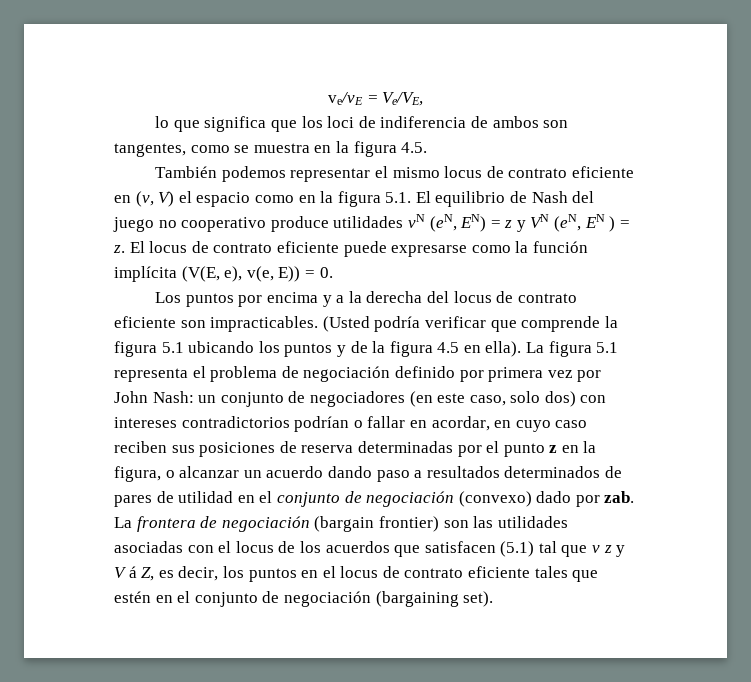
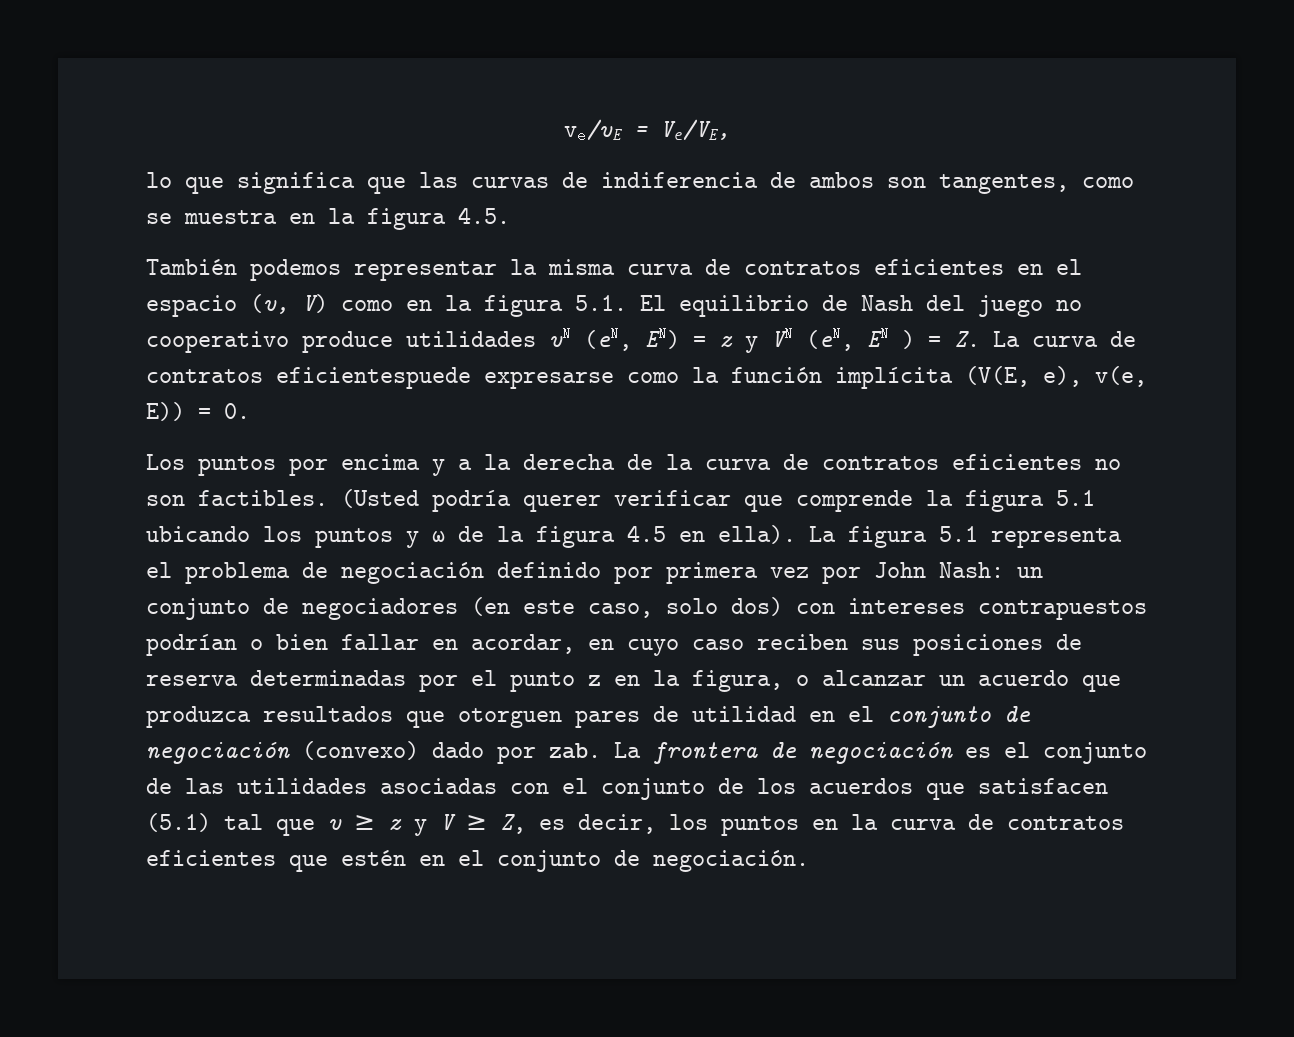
[301,116,355,128] los loci -> [419,172,549,188] las curvas
[374,166,634,178] [114,191,251,207] el mismo locus de contrato eficiente en (v, V) el espacio -> [510,259,1082,275] [146,294,328,317] la misma curva de contratos eficientes en el espacio (v, V)
[113,241,387,257] z. El locus de contrato eficiente puede -> [954,331,1136,347] [146,367,471,389] Z. La curva de contratos eficientespuede
[426,291,577,303] [114,316,319,332] del locus de contrato eficiente son impracticables. -> [627,454,1121,470] [146,490,328,506] de la curva de contratos eficientes no son factibles.
(421, 324) none -> [523,495,601,512] querer
(346, 351) none -> [432,531,445,542] ω
[181,416,290,428] contradictorios -> [978,600,1147,620] contrapuestos
(363, 424) none -> [276,634,328,650] bien
[327,466,622,482] dando paso a resultados determinados de -> [1082,675,1121,692] [146,706,562,728] que produzca resultados que otorguen
[314,516,469,532] (bargain frontier) son -> [965,742,1147,764] [146,778,172,794] es el conjunto de
[235,541,274,553] locus -> [601,778,705,800] conjunto
(601, 549) none -> [354,815,375,830] ≥
[128,566,137,578] á -> [466,815,487,830] ≥
[322,566,568,578] el locus de contrato eficiente tales -> [851,814,1124,830] [146,850,276,866] la curva de contratos eficientes
[283,591,494,607] negociación (bargaining set). -> [653,850,809,872] negociación.

